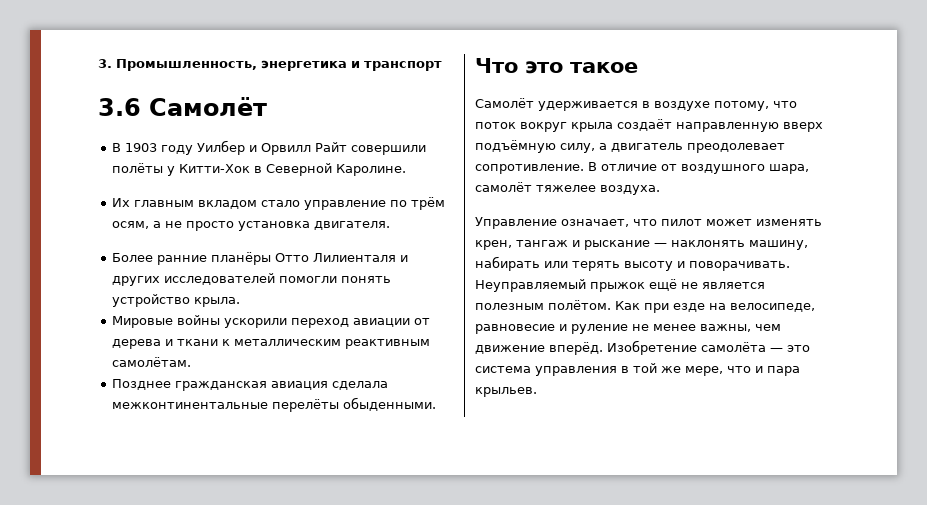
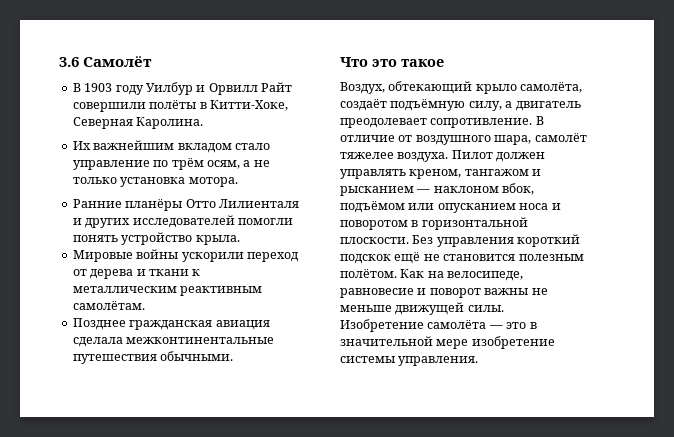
[98,59,442,71] 3. Промышленность, энергетика и транспорт // -> (59, 62) none
[197,140,246,155] Уилбер -> [145,82,193,95] Уилбур
[167,163,407,176] у Китти-Хок в Северной Каролине. -> [199,100,288,111] [72,117,204,129] в Китти-Хоке, Северная Каролина.
[134,200,195,207] главным -> [93,140,175,150] важнейшим
[186,221,391,231] [112,253,208,265] просто установка двигателя. // Более ранние -> [72,177,238,187] [72,199,122,208] только установка мотора. // Ранние
[353,318,411,327] авиации -> (299, 257) none
[272,397,437,412] перелёты обыденными. -> [72,351,234,364] путешествия обычными.
[475,98,797,111] [475,119,823,132] Самолёт удерживается в воздухе потому, что поток вокруг крыла создаёт направленную вверх -> [340,81,583,94] [340,99,387,111] Воздух, обтекающий крыло самолёта, создаёт
[475,217,822,229] [475,240,808,250] [475,256,790,271] [475,279,645,292] // Управление означает, что пилот может изменять крен, тангаж и рыскание — наклонять машину, набирать или терять высоту и поворачивать. Неуправляемый прыжок -> [451,150,546,162] [340,169,542,179] [340,183,535,196] [340,201,561,213] [340,217,528,230] [340,234,581,247] [340,254,391,264] Пилот должен управлять креном, тангажом и рысканием — наклоном вбок, подъёмом или опусканием носа и поворотом в горизонтальной плоскости. Без управления короткий подскок
[702,282,765,289] является -> [443,254,516,261] становится
[644,303,705,313] при езде -> (425, 273) none
[571,324,781,334] [475,340,810,355] [475,363,800,376] [475,387,537,397] руление не менее важны, чем движение вперёд. Изобретение самолёта — это система управления в той же мере, что и пара крыльев. -> [429,288,548,298] [340,302,504,315] [340,319,537,332] [340,336,555,349] [340,356,479,366] поворот важны не меньше движущей силы. Изобретение самолёта — это в значительной мере изобретение системы управления.

